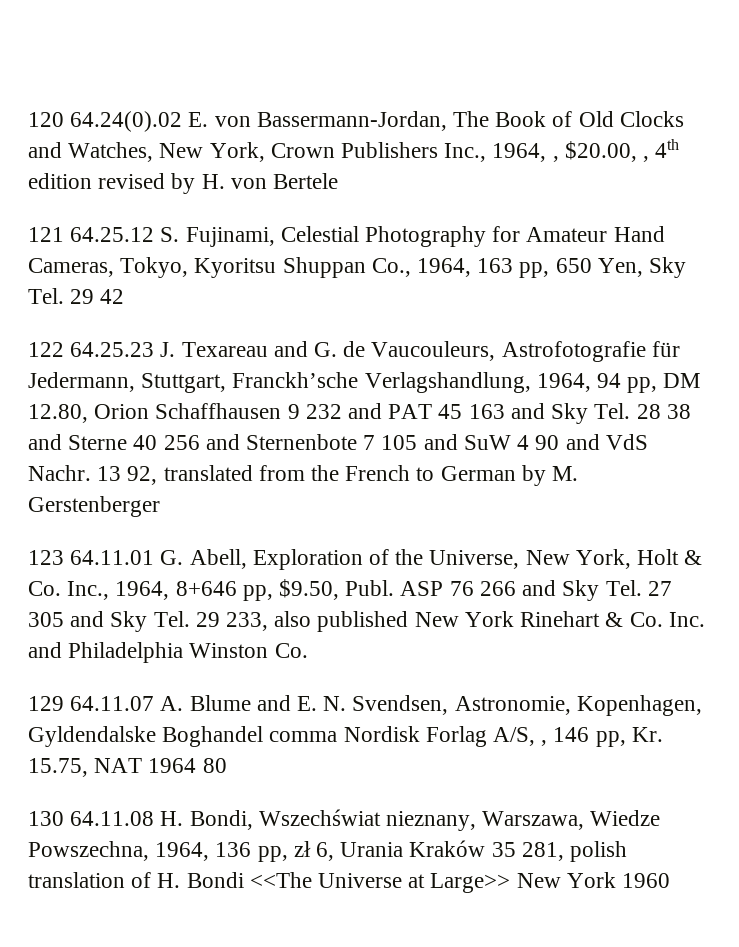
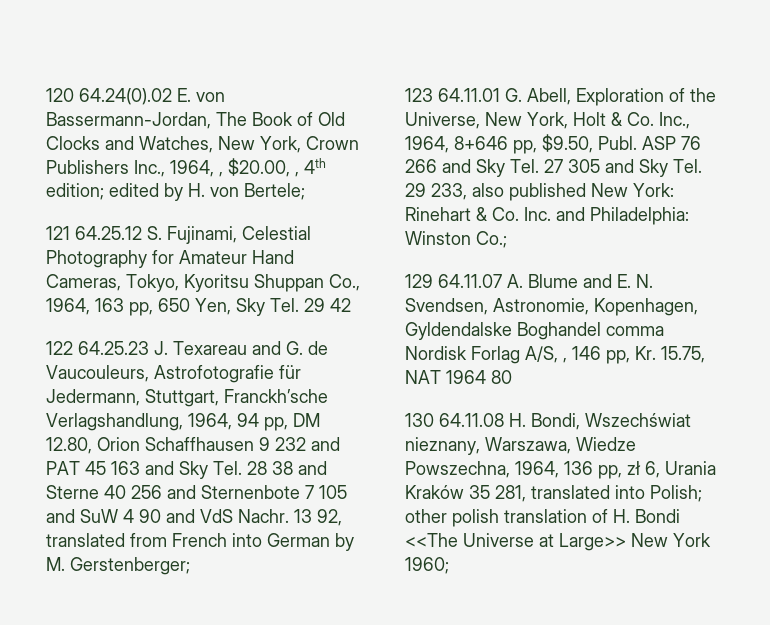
[28,173,166,189] edition revised -> [46,183,159,200] edition; edited
[273,173,339,189] Bertele -> [244,183,305,200] Bertele;
[311,465,435,481] the French to -> [172,533,262,547] French into
[28,496,160,517] Gerstenberger -> [70,557,190,575] Gerstenberger;
[464,611,514,627] York -> [633,183,674,197] York:
[68,642,308,663] Philadelphia Winston Co. -> [590,207,689,225] [405,231,507,248] Philadelphia: Winston Co.;
(564, 851) none -> [531,485,702,502] [405,509,447,523] translated into Polish; other
[622,873,671,888] 1960 -> [405,557,449,574] 1960;

